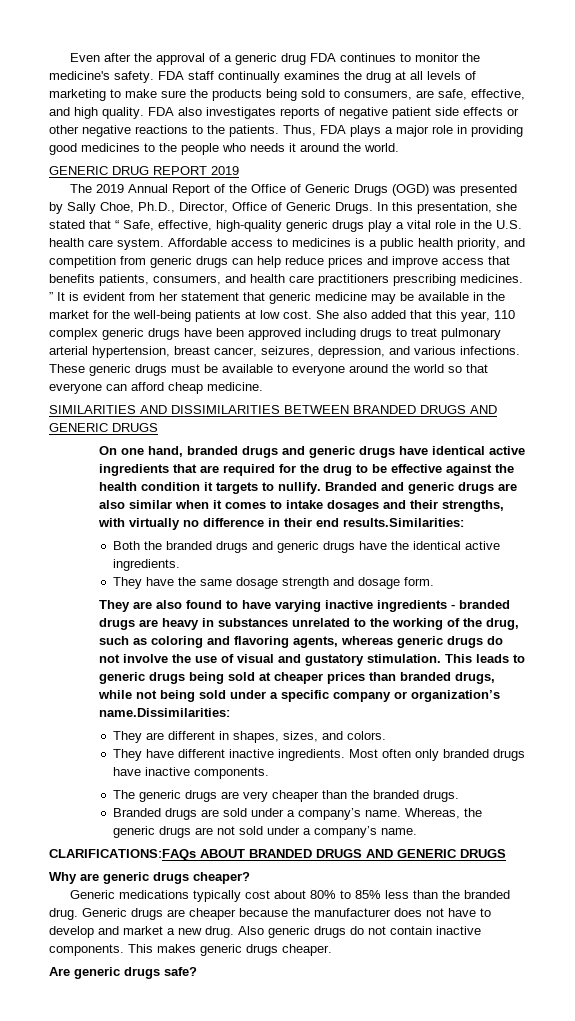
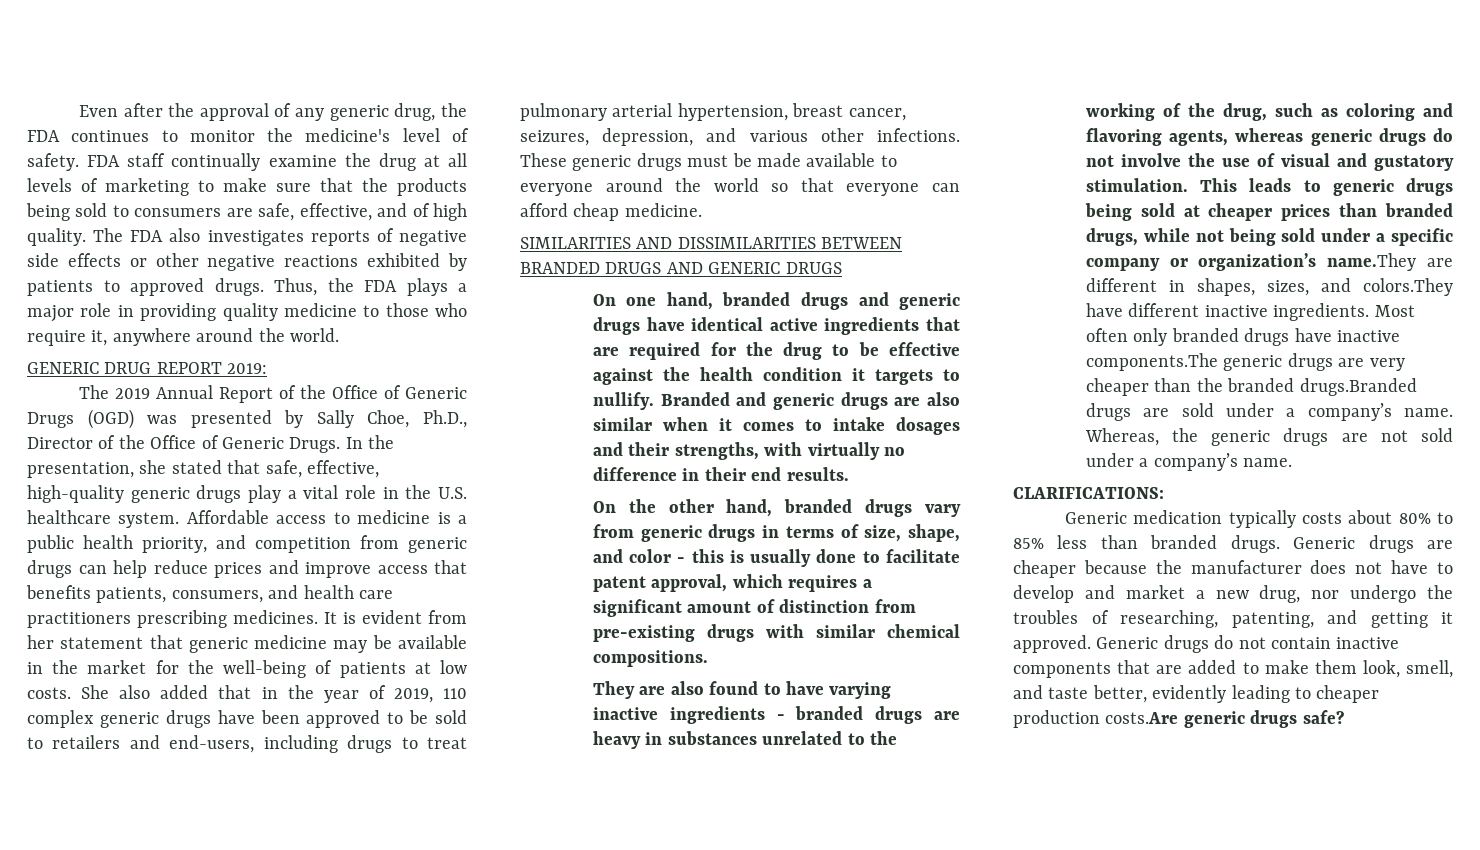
[224,53,307,65] a generic drug -> [295,103,467,121] any generic drug, the
(110, 75) none -> [402,128,469,142] level of
[284,71,340,80] examines -> [268,155,337,167] examine
(186, 94) none -> [320,178,353,192] that
[344,90,412,100] consumers, -> [134,208,222,217] consumers
(70, 111) none -> [412,203,430,217] of
(144, 113) none -> [93,228,124,242] The
[392,107,431,119] patient -> (468, 238) none
[192,125,316,137] to the patients. Thus, -> [367,253,467,271] [27,278,354,296] exhibited by patients to approved drugs. Thus, the
[49,143,296,155] good medicines to the people who needs it -> [222,303,467,321] [27,328,191,346] quality medicine to those who require it, anywhere
[211,166,239,175] 2019 -> [227,363,268,374] 2019:
[179,202,228,213] Director, -> [27,435,145,449] Director of the
[392,202,413,211] this -> [368,435,395,449] the
[115,220,154,231] “ Safe, -> [265,460,302,478] safe,
[49,238,113,247] health care -> [27,510,111,524] healthcare
[292,238,351,247] medicines -> [357,510,431,524] medicine
[49,292,53,301] ” -> (318, 617) none
(191, 316) none -> [315,660,333,674] of
[283,310,312,319] cost. -> [27,687,71,699] costs.
[436,310,490,322] this year, -> [261,685,433,703] in the year of 2019,
(301, 334) none -> [387,710,467,724] [27,735,255,753] to be sold to retailers and end-users,
(456, 350) none -> [820,128,864,142] other
(218, 368) none -> [757,153,801,167] made
[342,518,464,527] [112,541,500,553] [112,559,180,571] [112,577,434,589] results.Similarities: // Both the branded drugs and generic drugs have the identical active ingredients. // They have the same dosage strength and dosage form. -> [786,467,849,481] [592,499,962,517] [592,524,960,542] [592,549,961,567] [592,574,872,592] [592,599,916,617] [592,624,960,642] [592,650,708,667] results. // On the other hand, branded drugs vary from generic drugs in terms of size, shape, and color - this is usually done to facilitate patent approval, which requires a significant amount of distinction from pre-existing drugs with similar chemical compositions.
[98,708,230,717] [112,731,142,743] name.Dissimilarities: // They -> [1327,253,1417,271] name.They
[346,731,386,740] [112,749,142,761] colors. // They -> [1363,278,1453,296] colors.They
[193,767,269,779] [112,790,135,799] components. // The -> [1085,353,1218,371] components.The
[422,790,459,802] [112,808,161,817] drugs. // Branded -> [1299,378,1417,396] drugs.Branded
[49,849,506,861] [49,872,250,884] [70,890,271,902] CLARIFICATIONS:FAQs ABOUT BRANDED DRUGS AND GENERIC DRUGS // Why are generic drugs cheaper? // Generic medications typically cost -> [1013,487,1164,499] [1064,510,1342,528] CLARIFICATIONS: // Generic medication typically costs
[442,890,511,899] [49,908,78,920] the branded drug. -> [1150,535,1280,553] branded drugs.
[205,926,310,938] drug. Also generic -> [1259,585,1453,603] [1013,610,1453,628] [1013,635,1159,653] drug, nor undergo the troubles of researching, patenting, and getting it approved. Generic
[49,944,332,956] [49,967,70,976] components. This makes generic drugs cheaper. // Are -> [1013,660,1453,678] [1013,685,1380,703] [1013,710,1179,728] components that are added to make them look, smell, and taste better, evidently leading to cheaper production costs.Are

